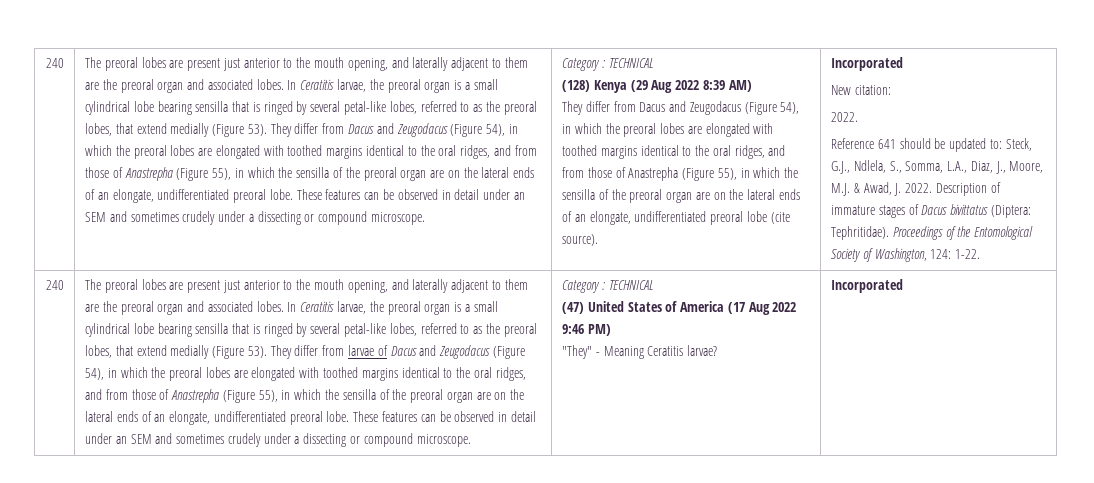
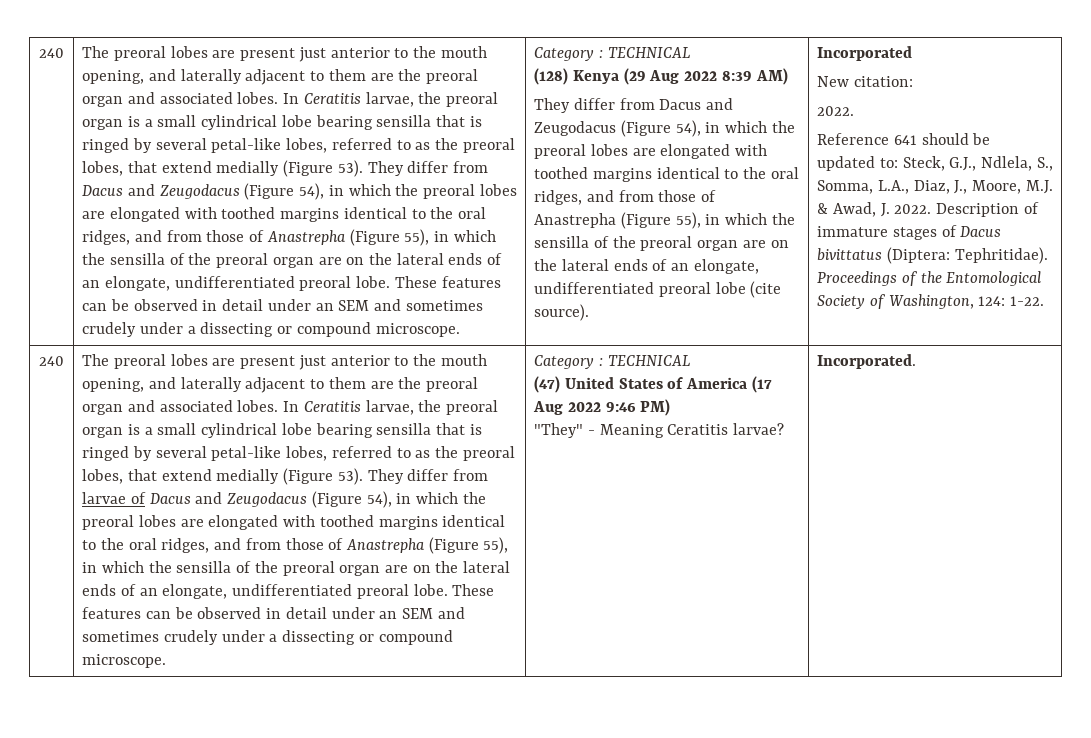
[830,279,903,293] Incorporated -> [817,354,917,369] Incorporated.

